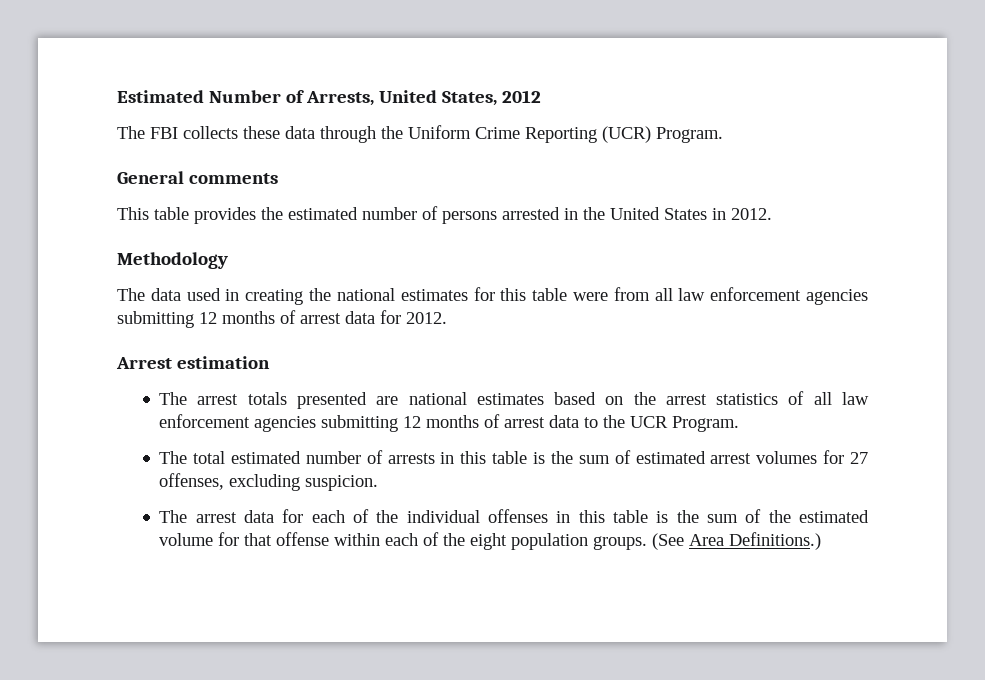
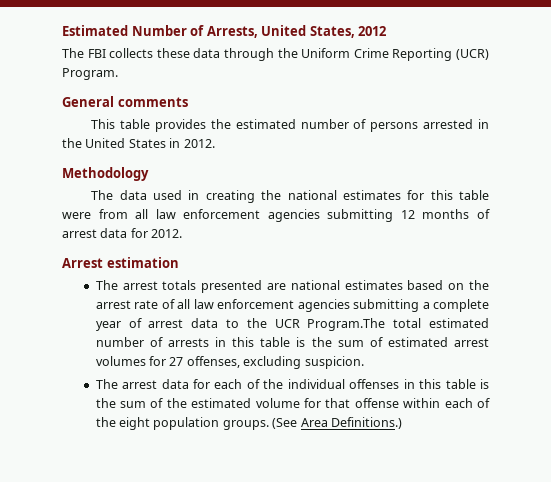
[716,393,779,405] statistics -> [134,300,159,309] rate
[403,415,480,428] 12 months -> [422,299,490,312] [95,321,121,331] a complete year
[672,416,740,432] [159,451,188,464] Program. // The -> [307,318,386,331] Program.The

